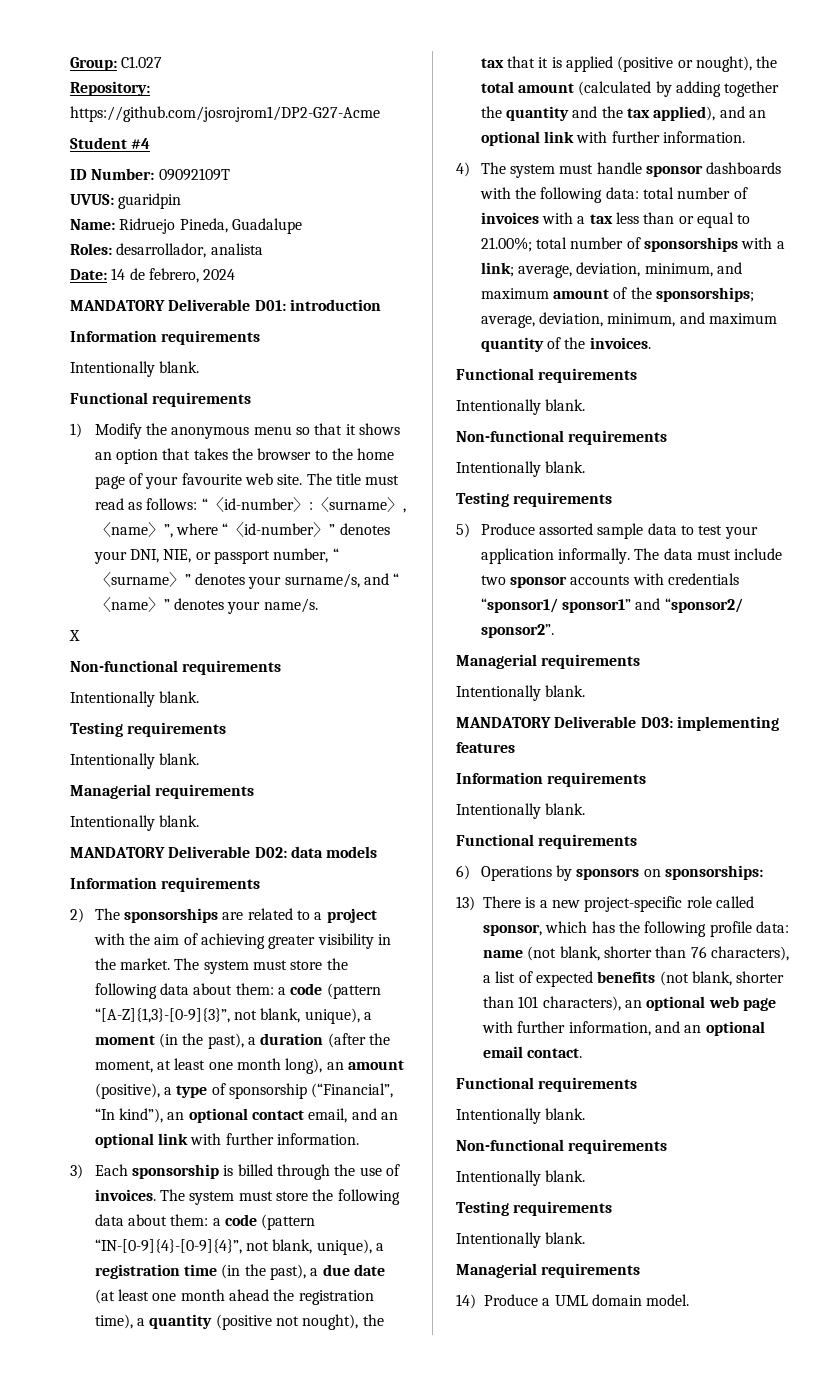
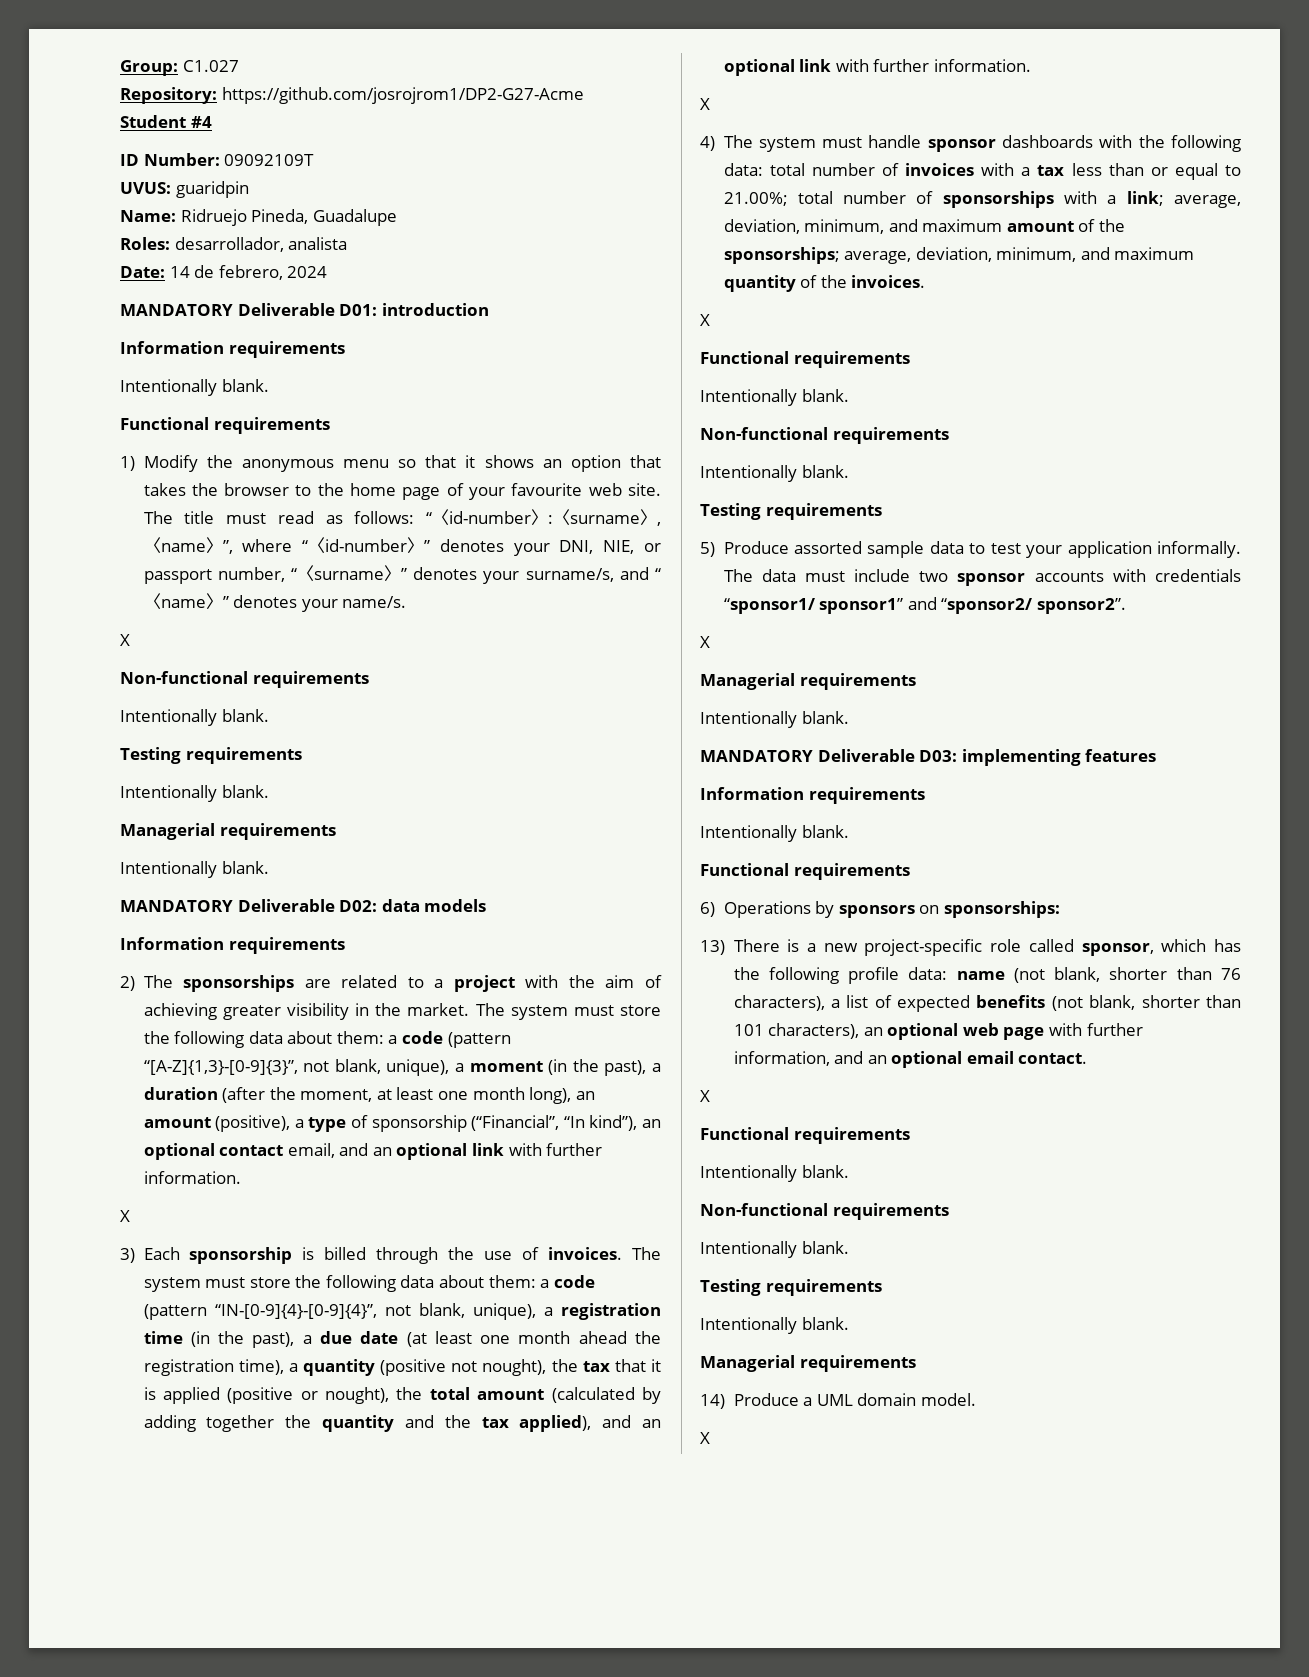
(359, 1139) none -> [120,1210,130,1222] // X
(745, 137) none -> [700,98,710,110] // X
(651, 343) none -> [700,314,710,326] // X
(554, 631) none -> [700,636,710,648] // X
(583, 1053) none -> [700,1090,710,1102] // X
(690, 1300) none -> [700,1432,710,1444] // X

